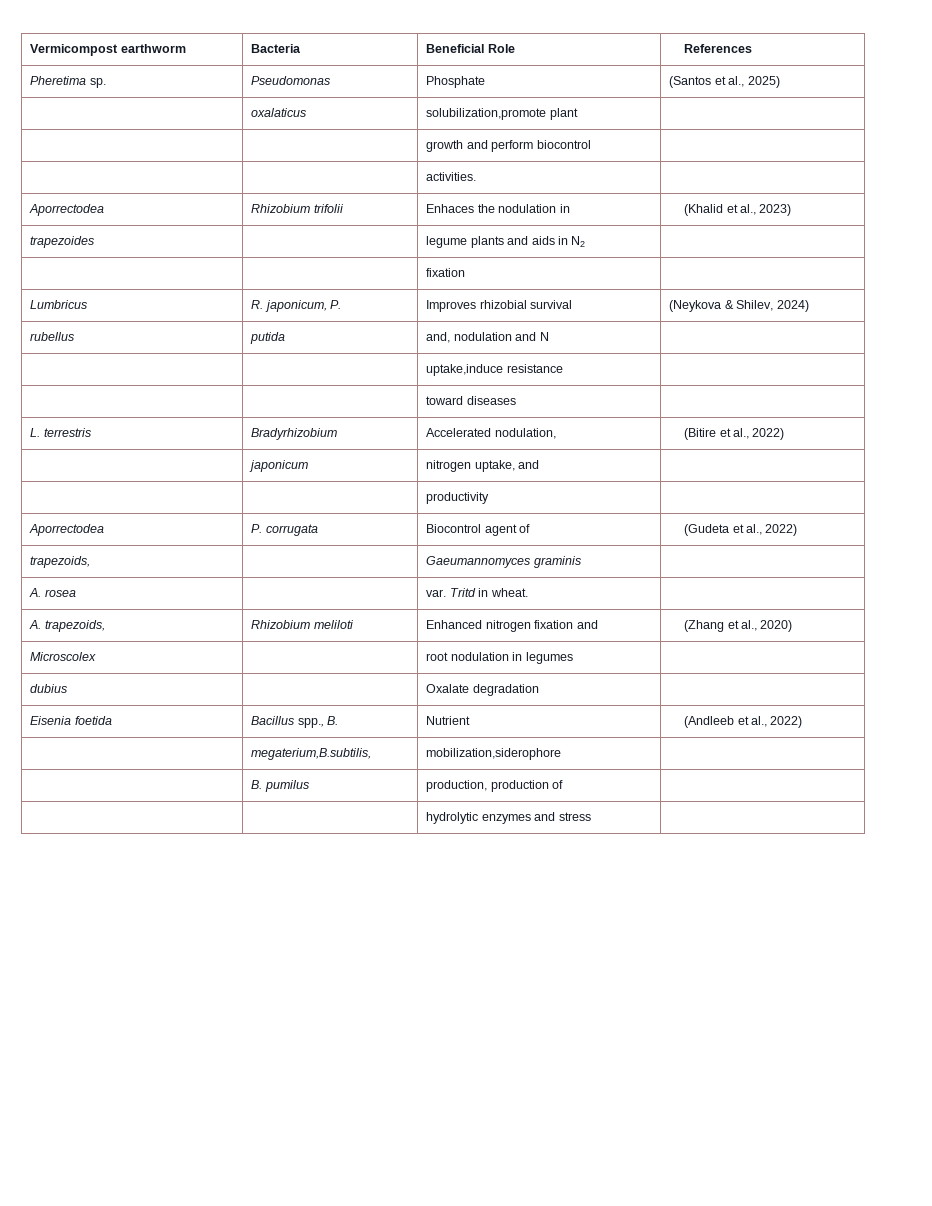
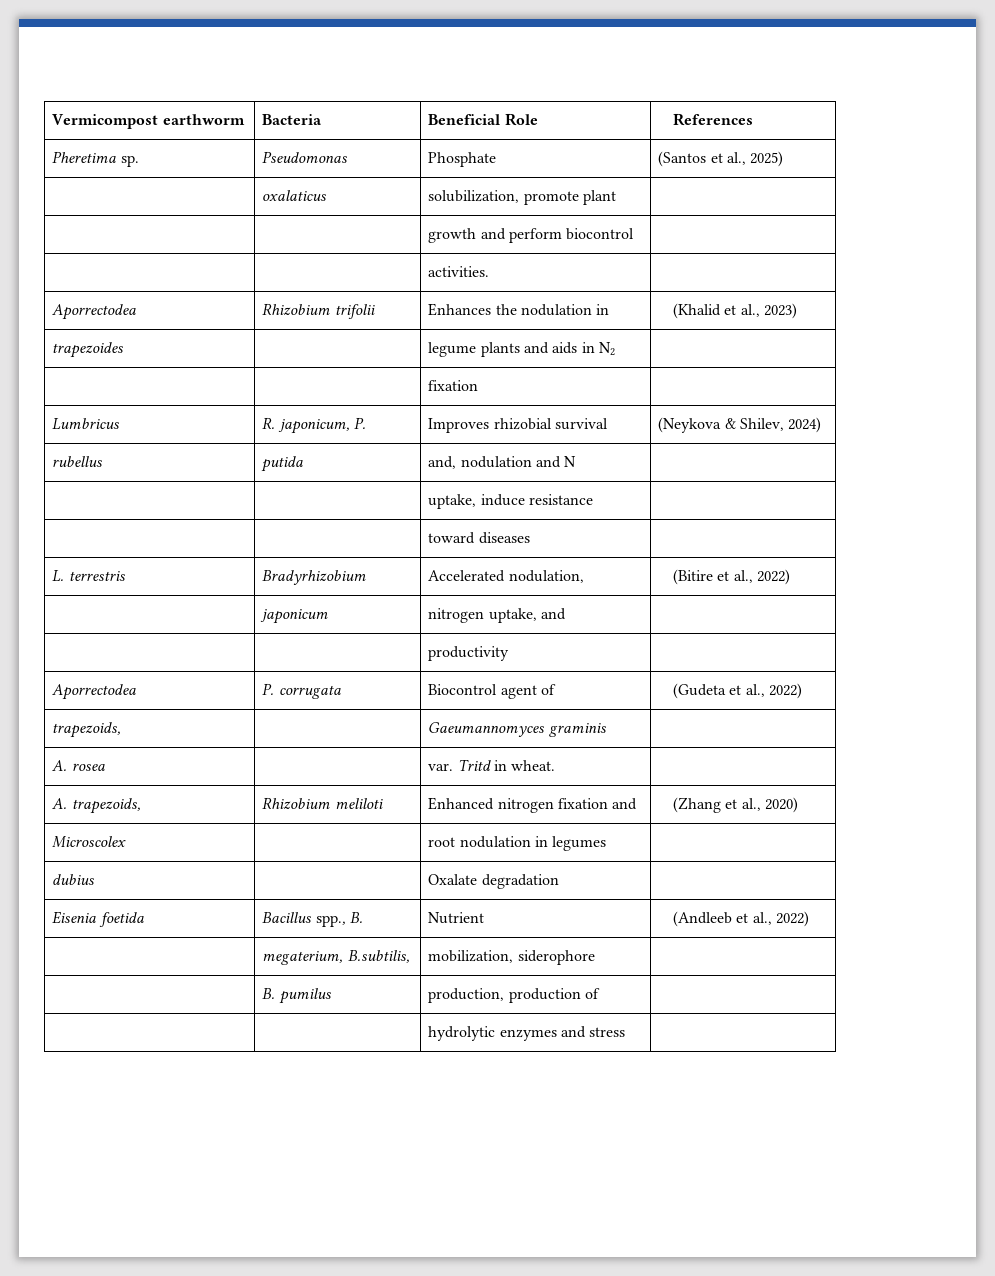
[426,108,547,120] solubilization,promote -> [428,190,579,205] solubilization, promote
[426,204,475,213] Enhaces -> [428,303,492,316] Enhances
[426,364,504,376] uptake,induce -> [428,494,525,509] uptake, induce
[251,748,372,760] [426,748,562,760] megaterium,B.subtilis, | mobilization,siderophore -> [262,950,410,965] [428,950,595,965] megaterium, B.subtilis, | mobilization, siderophore

